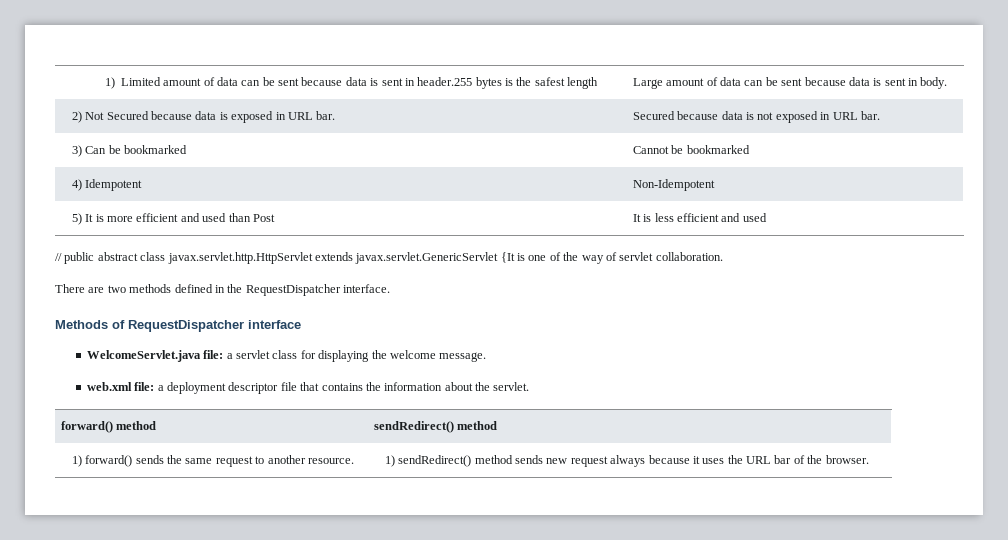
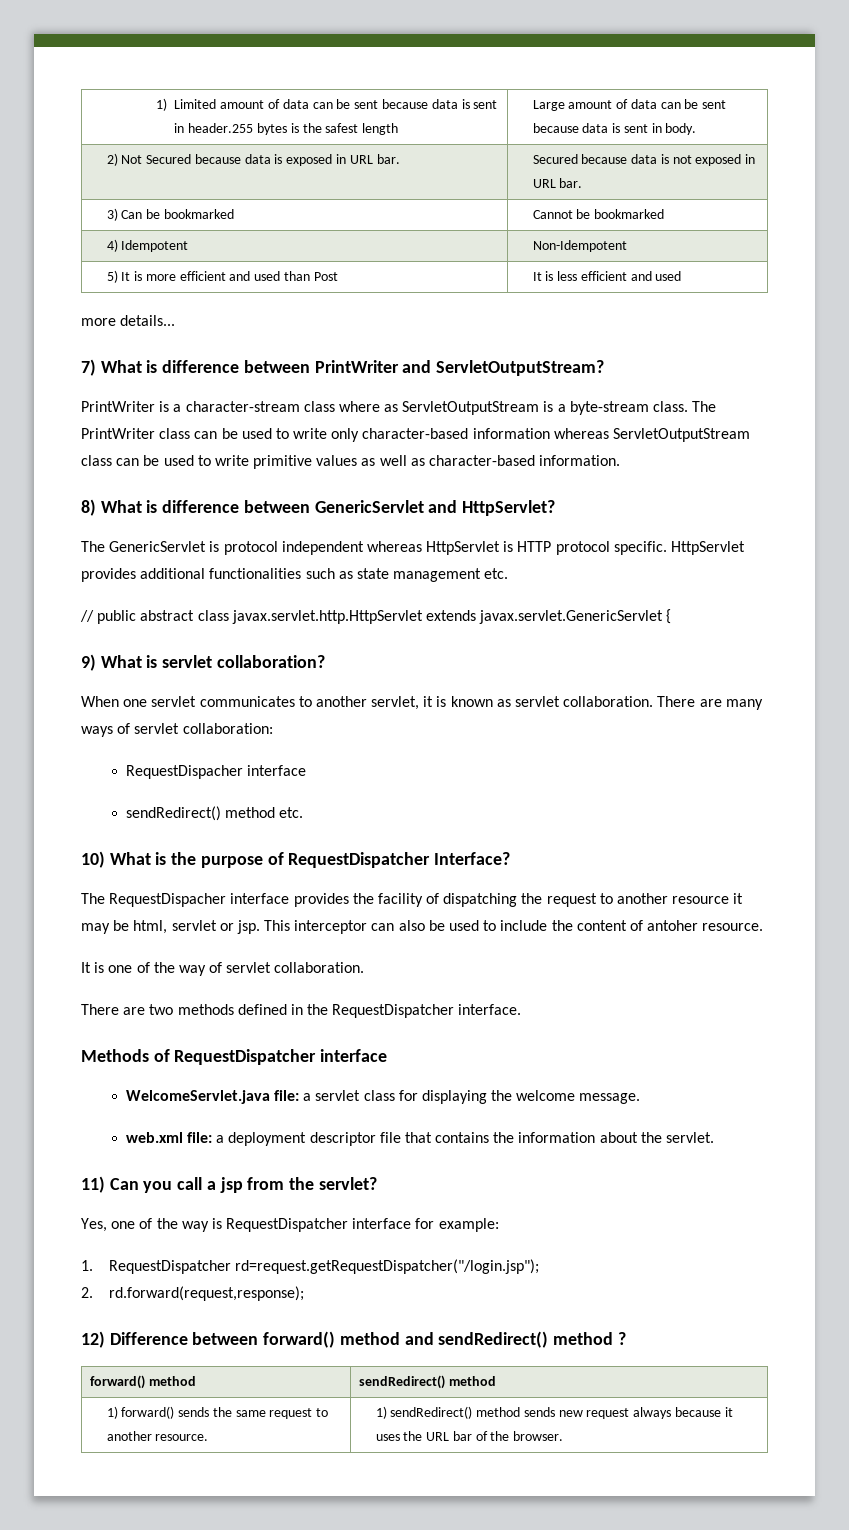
(767, 217) none -> [81,315,176,326] [81,359,605,376] [81,401,717,415] [81,428,751,442] [81,455,621,469] [81,499,556,516] [81,541,746,555] [81,568,509,582] // more details... // 7) What is difference between PrintWriter and ServletOutputStream? // PrintWriter is a character-stream class where as ServletOutputStream is a byte-stream class. The PrintWriter class can be used to write only character-based information whereas ServletOutputStream class can be used to write primitive values as well as character-based information. // 8) What is difference between GenericServlet and HttpServlet? // The GenericServlet is protocol independent whereas HttpServlet is HTTP protocol specific. HttpServlet provides additional functionalities such as state management etc.
[500,252,515,263] {It -> [666,609,672,624] [81,654,325,671] [81,696,763,710] [81,723,273,737] [125,765,306,779] [125,806,304,821] [81,851,511,868] [81,893,744,907] [81,920,764,934] [81,962,91,973] { // 9) What is servlet collaboration? // When one servlet communicates to another servlet, it is known as servlet collaboration. There are many ways of servlet collaboration: // RequestDispacher interface // sendRedirect() method etc. // 10) What is the purpose of RequestDispatcher Interface? // The RequestDispacher interface provides the facility of dispatching the request to another resource it may be html, servlet or jsp. This interceptor can also be used to include the content of antoher resource. // It
(530, 386) none -> [81,1176,377,1193] [81,1218,499,1232] [81,1259,539,1274] [81,1286,304,1301] [81,1331,626,1348] // 11) Can you call a jsp from the servlet? // Yes, one of the way is RequestDispatcher interface for example: // 1. RequestDispatcher rd=request.getRequestDispatcher("/login.jsp"); // 2. rd.forward(request,response); // 12) Difference between forward() method and sendRedirect() method ?

